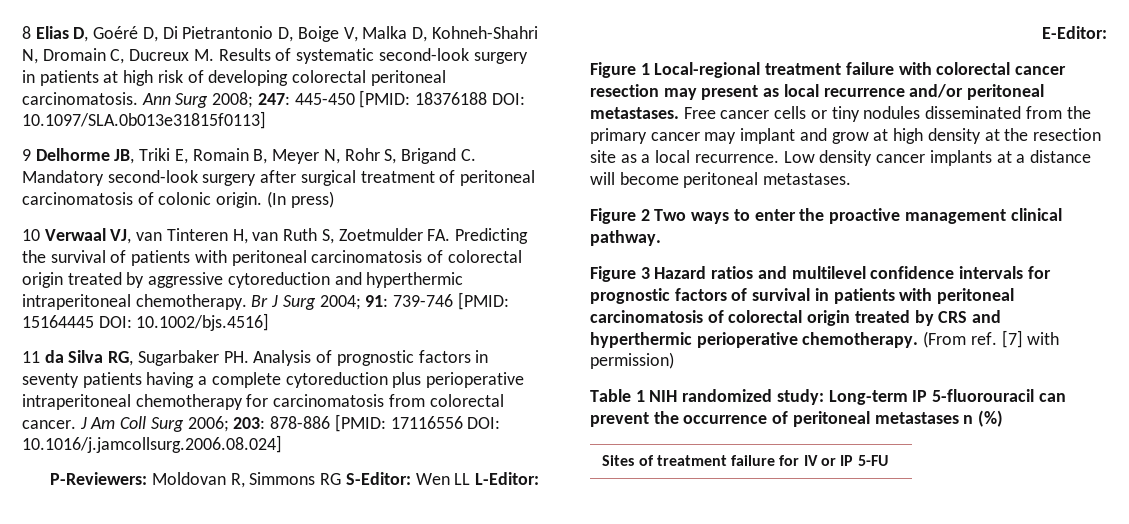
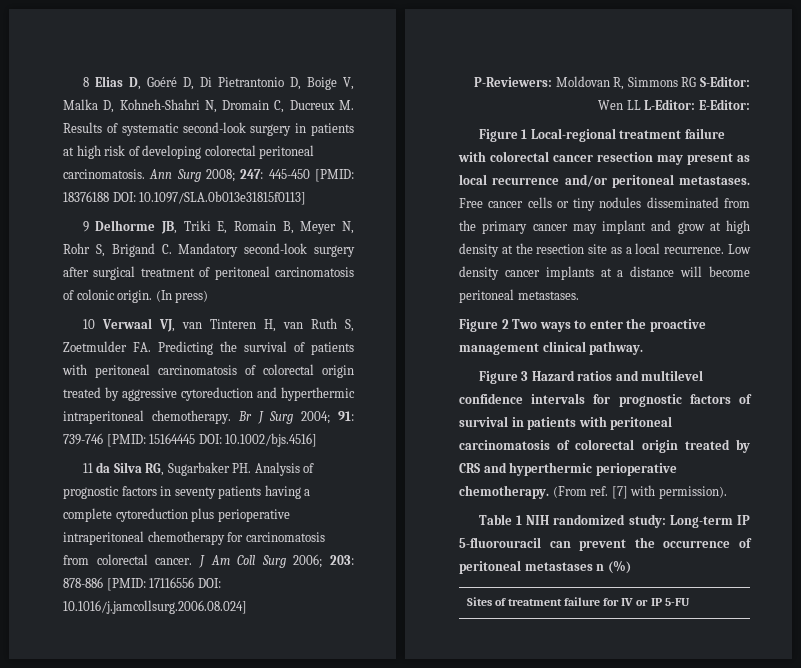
[590,352,674,369] permission) -> [658,486,727,499] permission).

